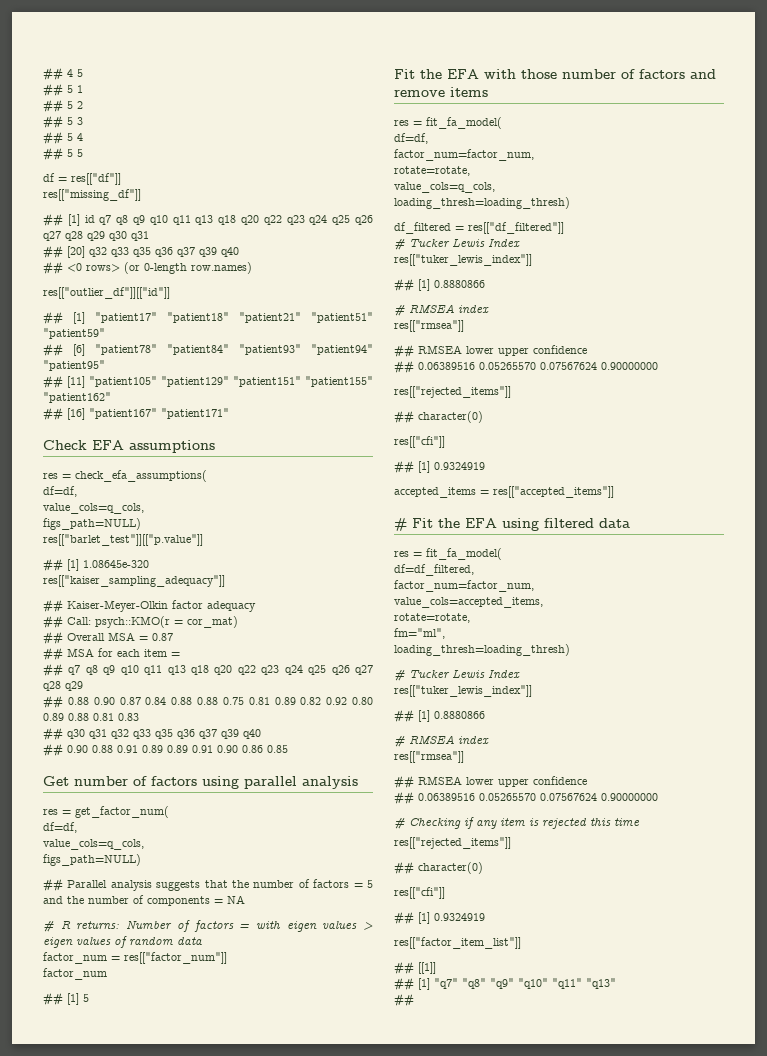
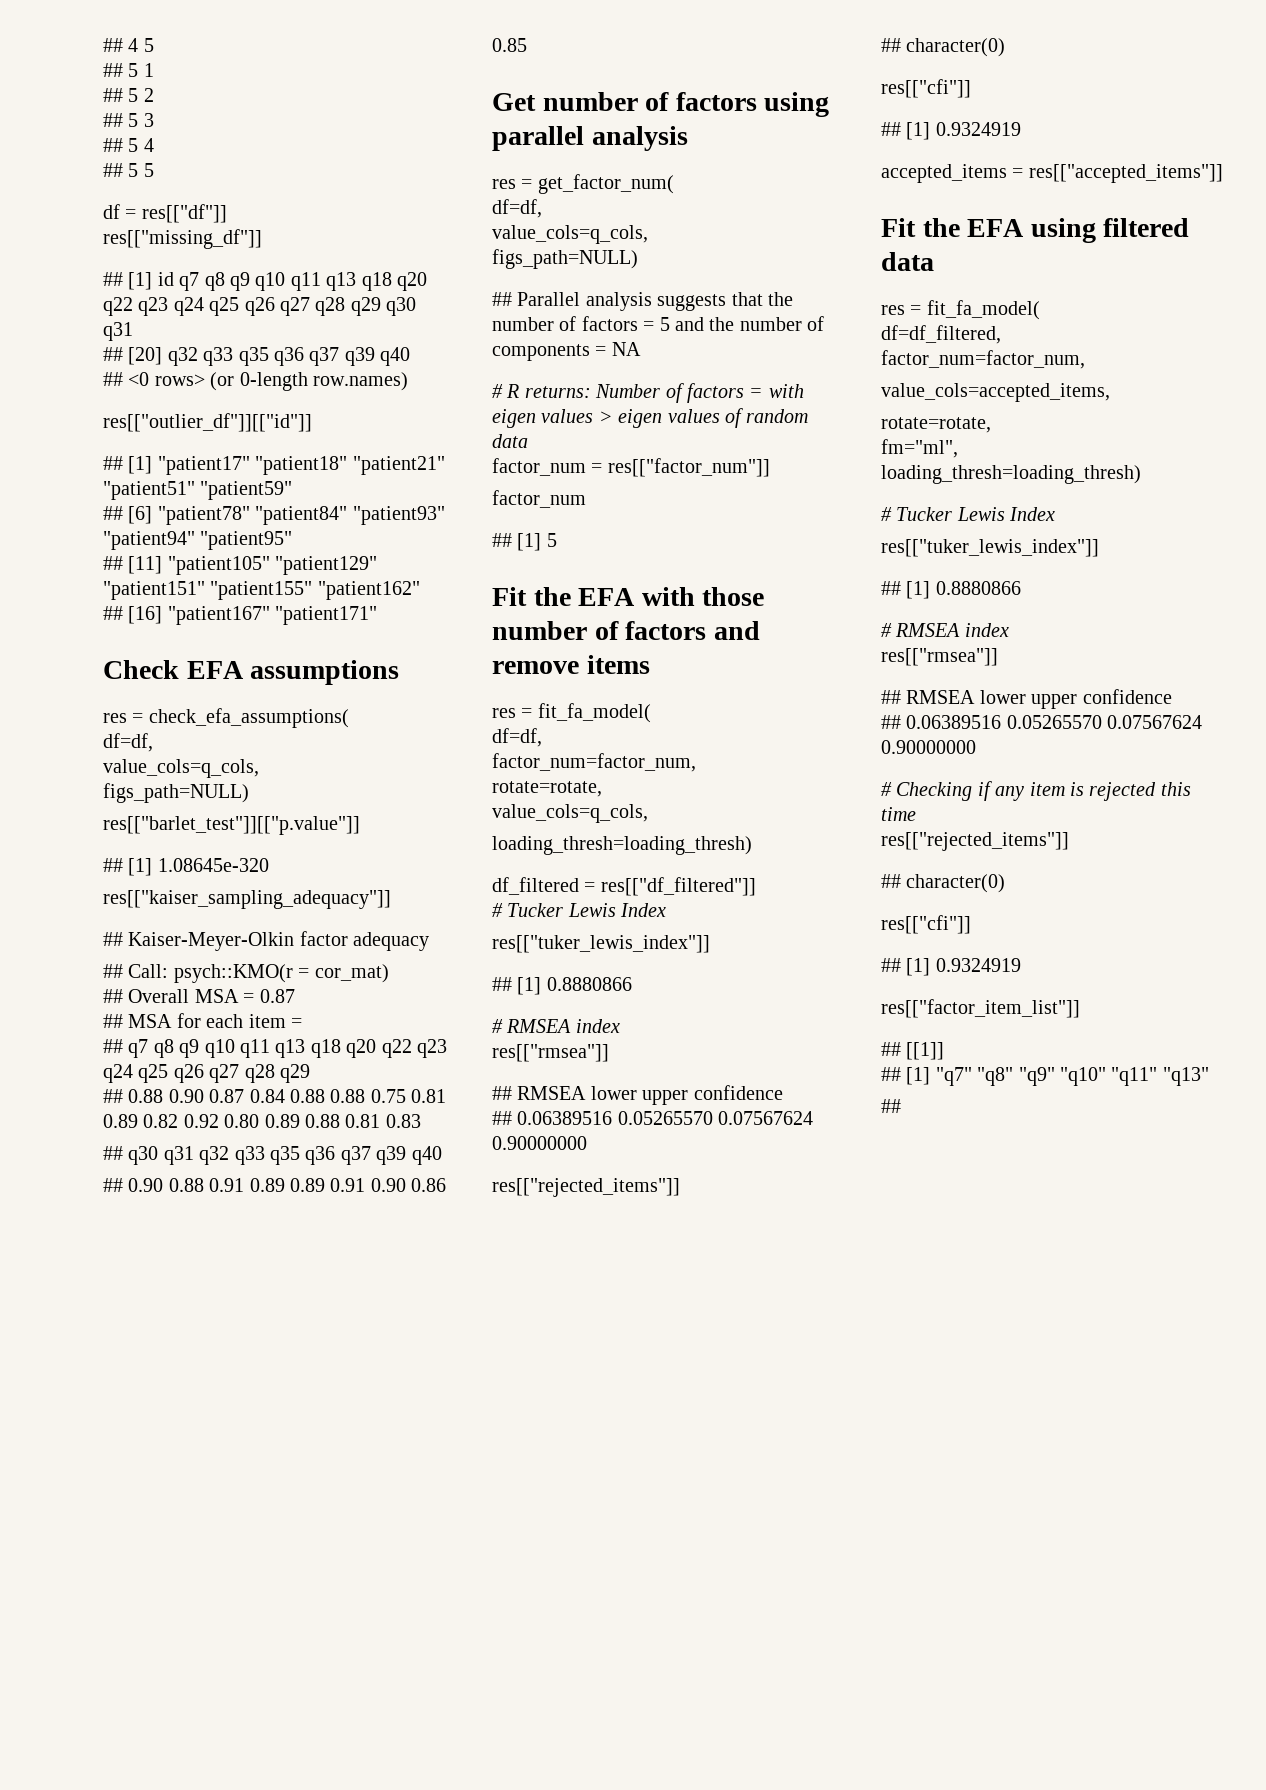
[394,518,407,531] # -> (1223, 173) none

